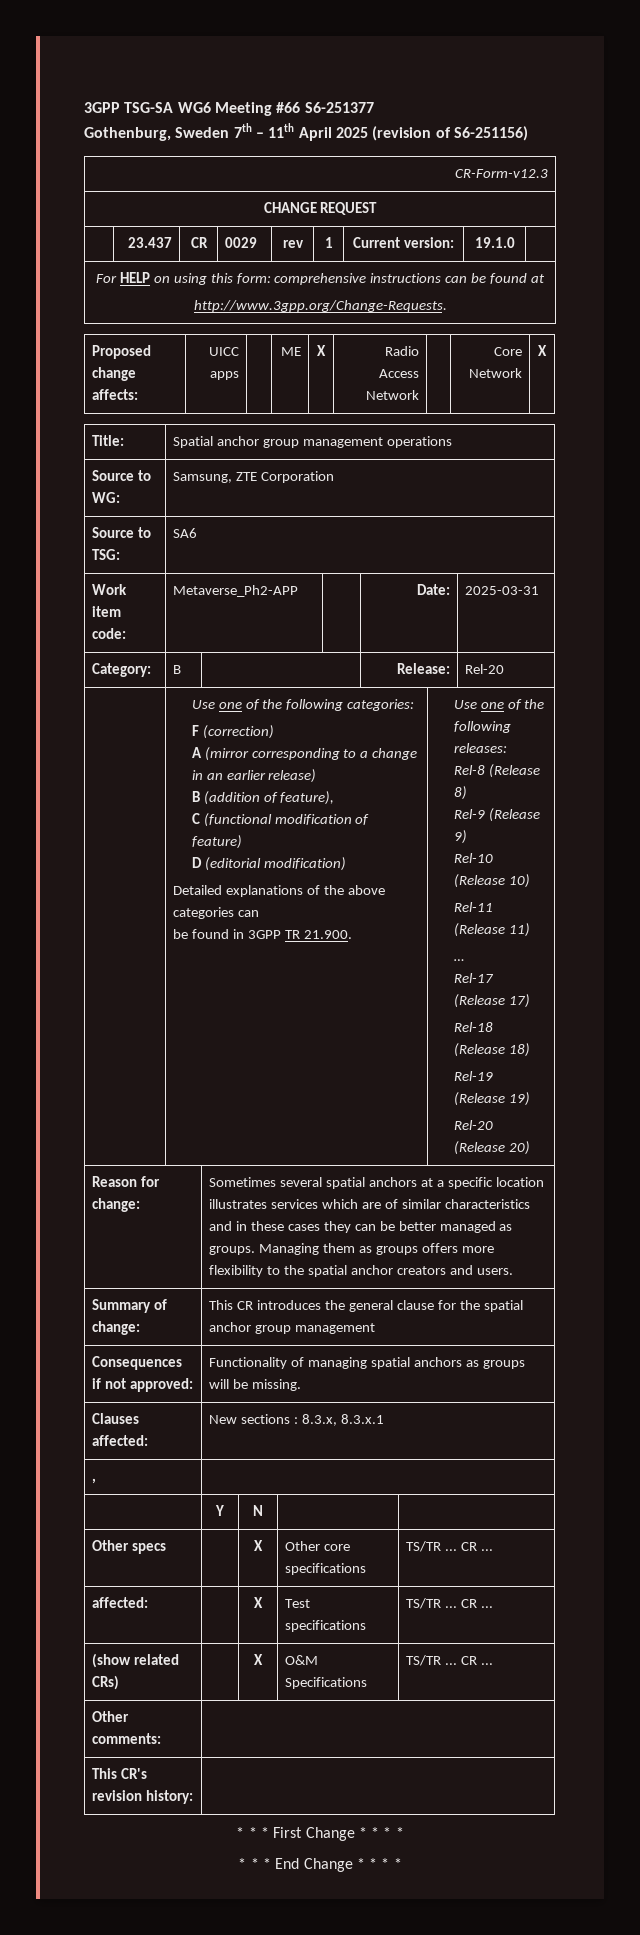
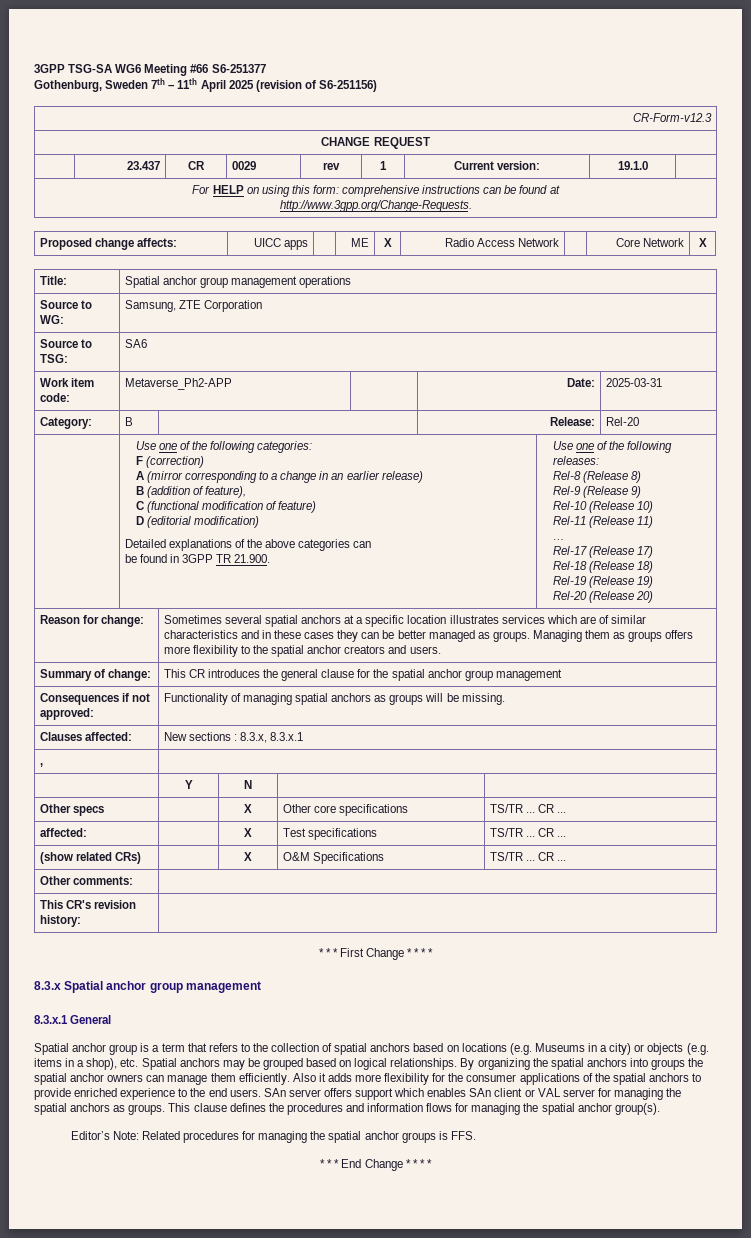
(404, 1832) none -> [34,981,261,993] [34,1015,112,1024] [34,1043,709,1055] [34,1058,704,1070] [34,1073,702,1085] [34,1088,682,1100] [34,1103,660,1115] [70,1131,476,1143] // 8.3.x Spatial anchor group management // 8.3.x.1 General // Spatial anchor group is a term that refers to the collection of spatial anchors based on locations (e.g. Museums in a city) or objects (e.g. items in a shop), etc. Spatial anchors may be grouped based on logical relationships. By organizing the spatial anchors into groups the spatial anchor owners can manage them efficiently. Also it adds more flexibility for the consumer applications of the spatial anchors to provide enriched experience to the end users. SAn server offers support which enables SAn client or VAL server for managing the spatial anchors as groups. This clause defines the procedures and information flows for managing the spatial anchor group(s). // Editor’s Note: Related procedures for managing the spatial anchor groups is FFS.

